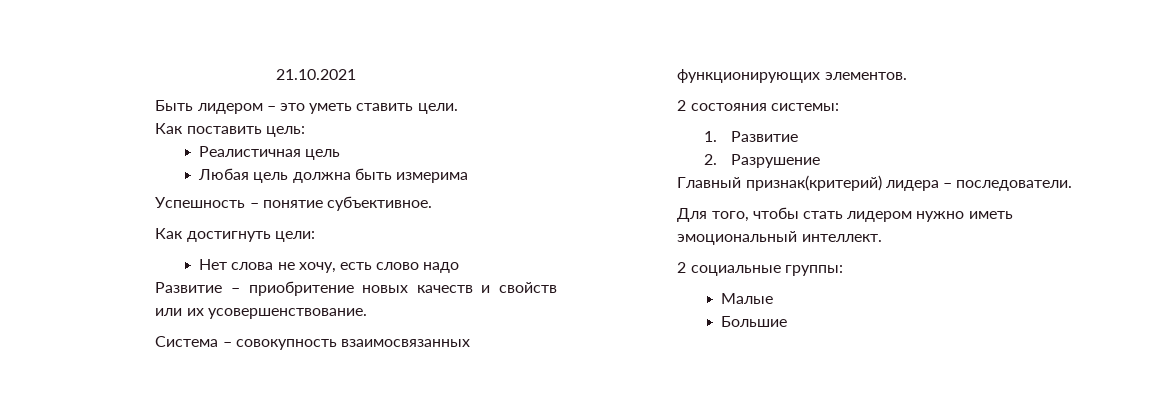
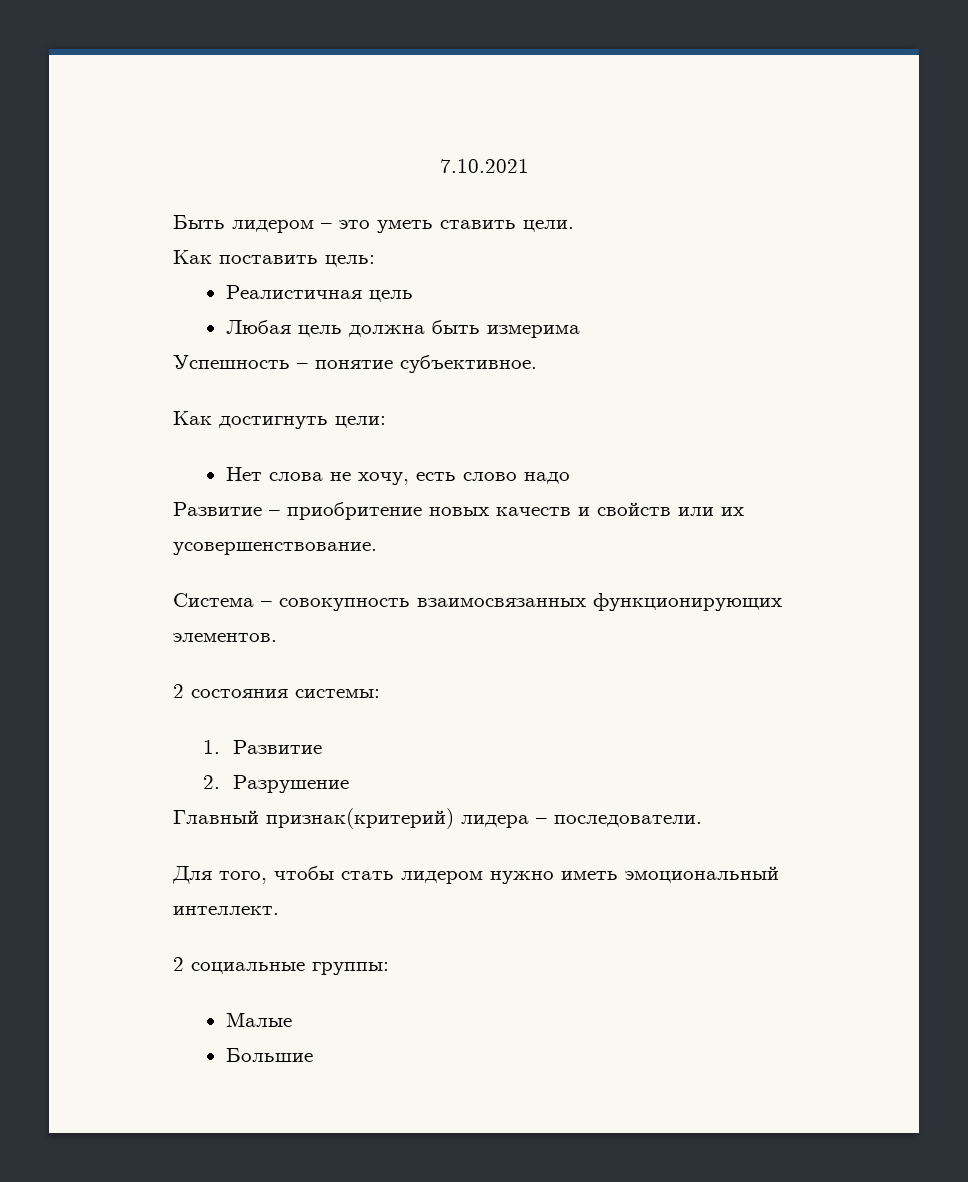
[276,69,356,80] 21.10.2021 -> [439,159,529,173] 7.10.2021

